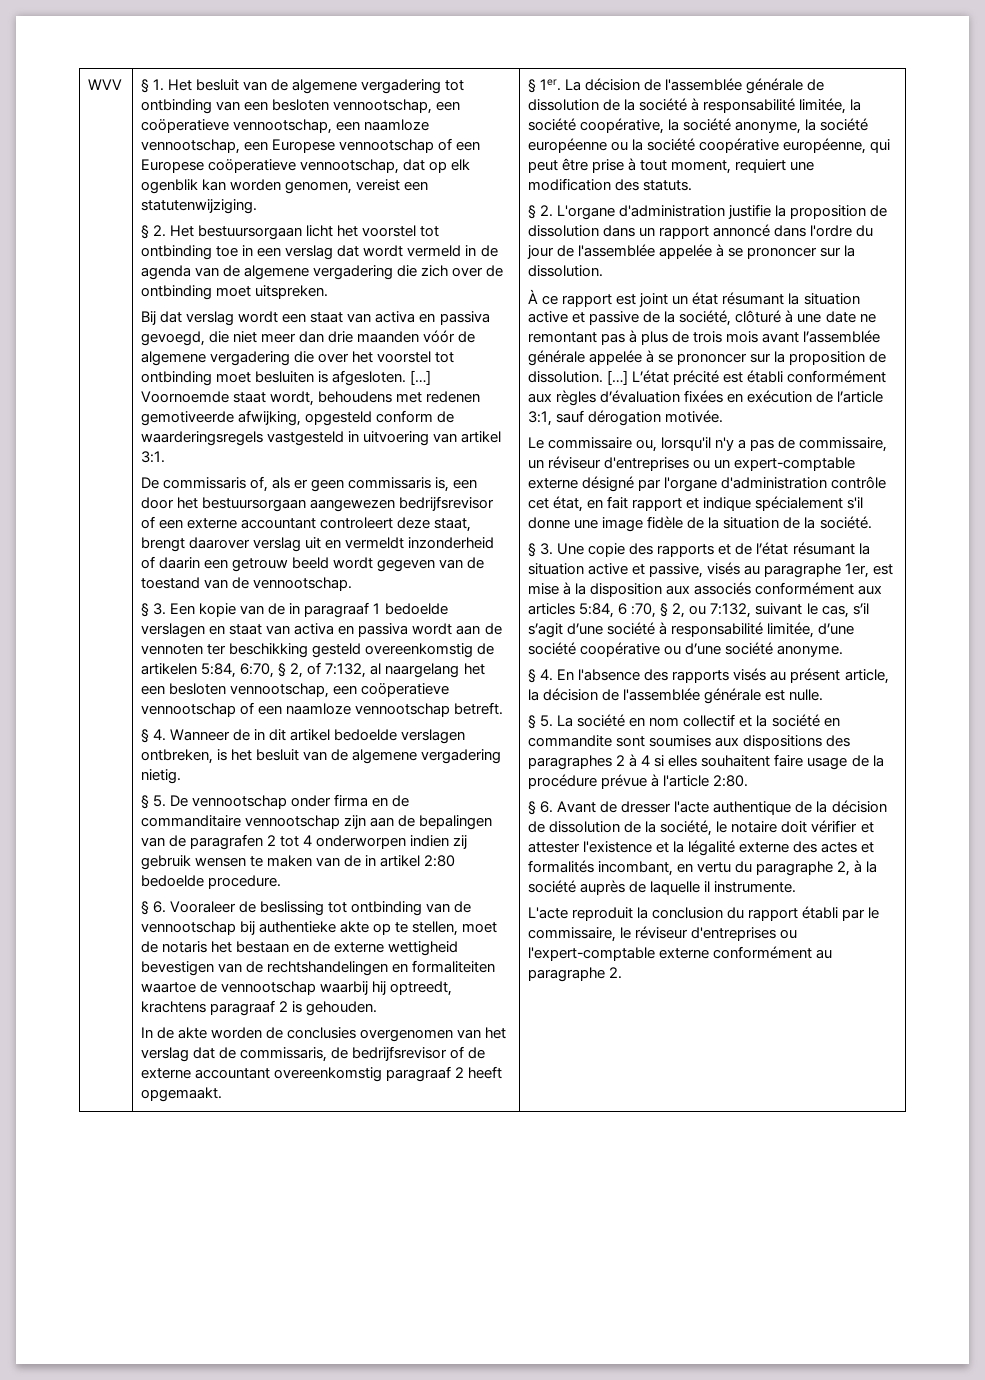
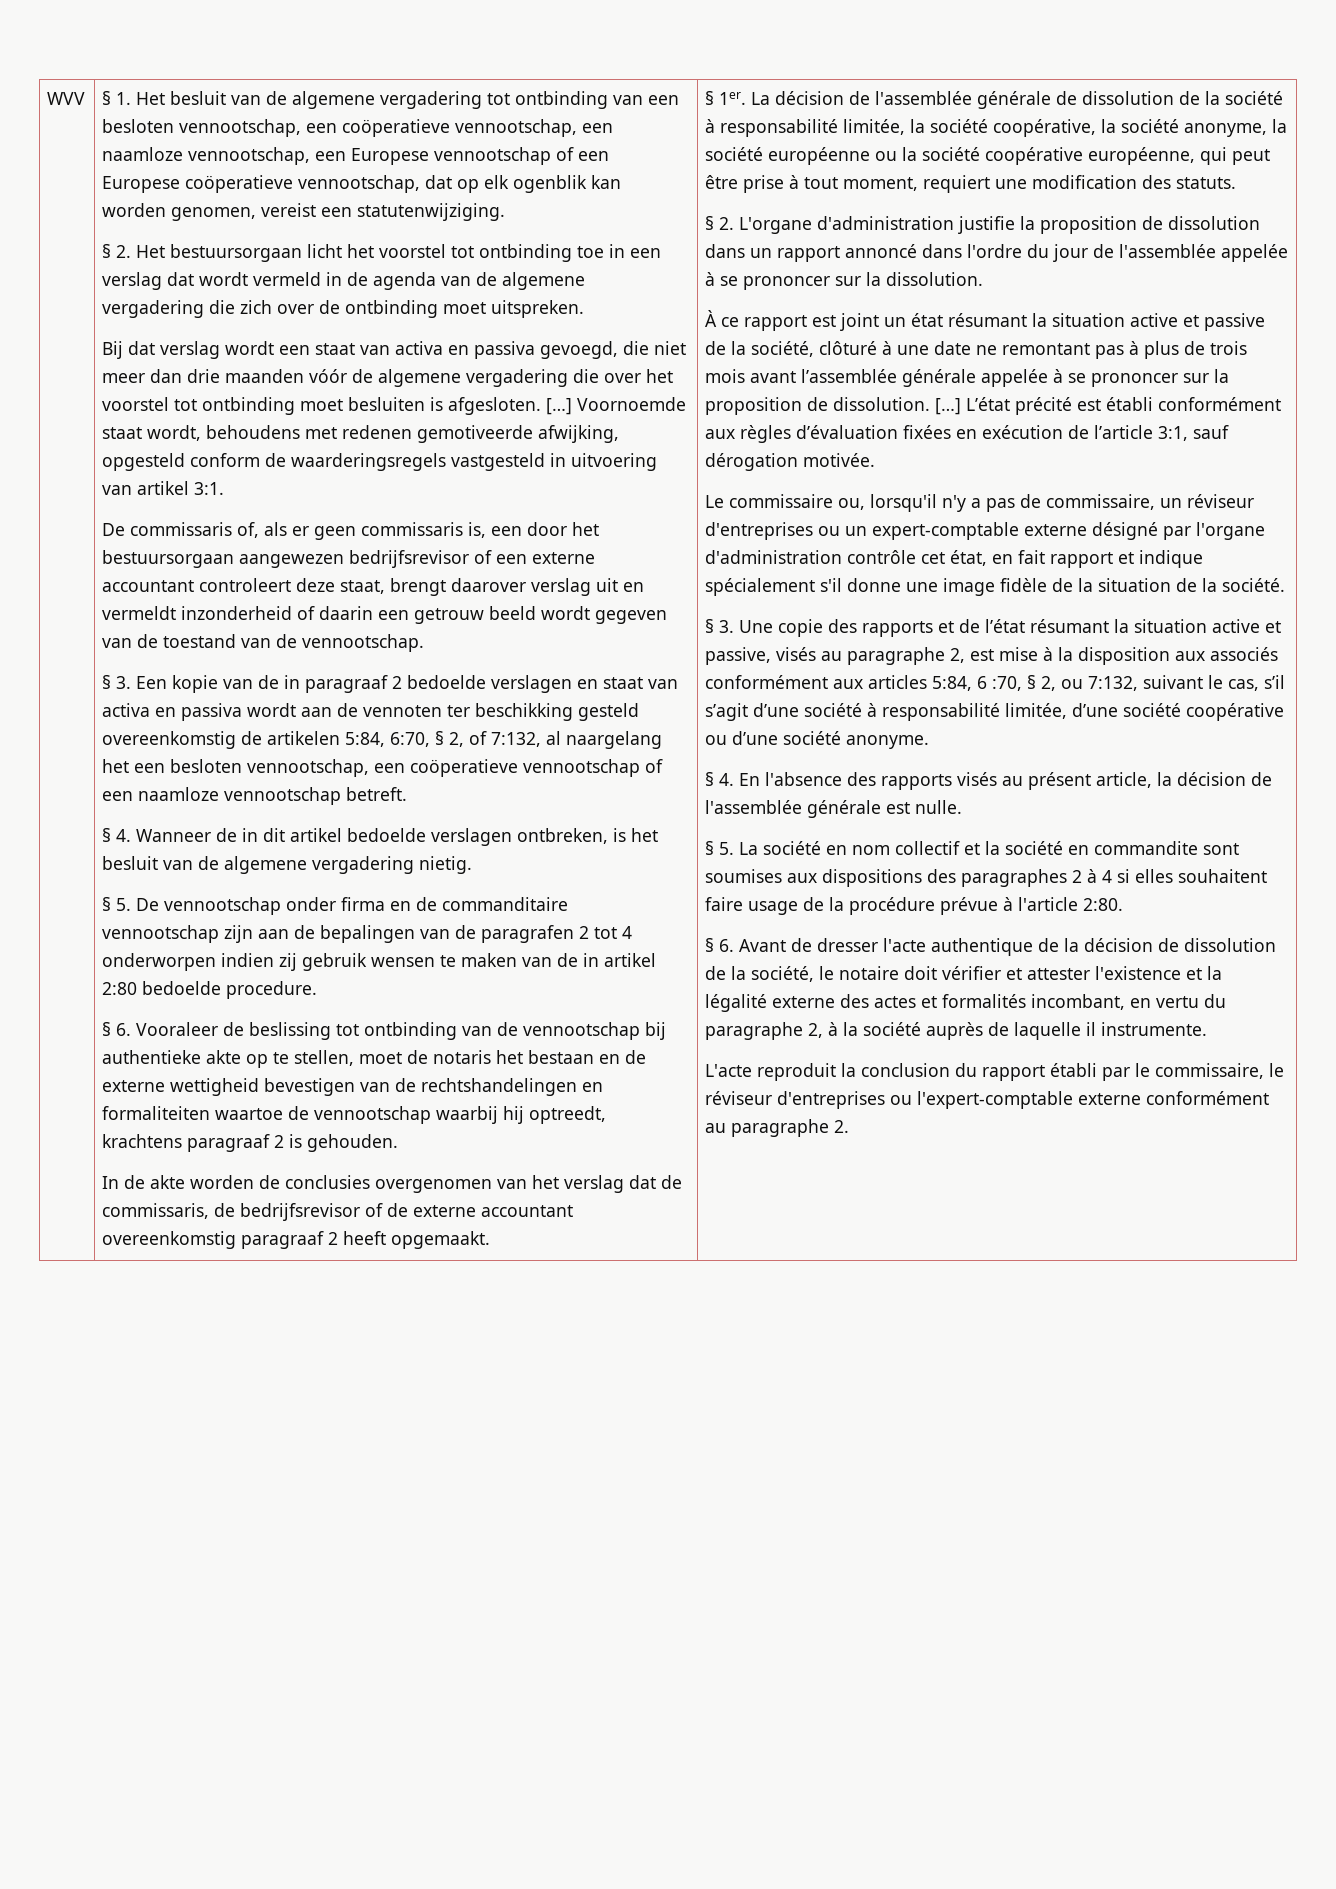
[373,603,381,614] 1 -> [392,676,403,689] 2
[845,563,870,578] 1er, -> [950,648,966,663] 2,

